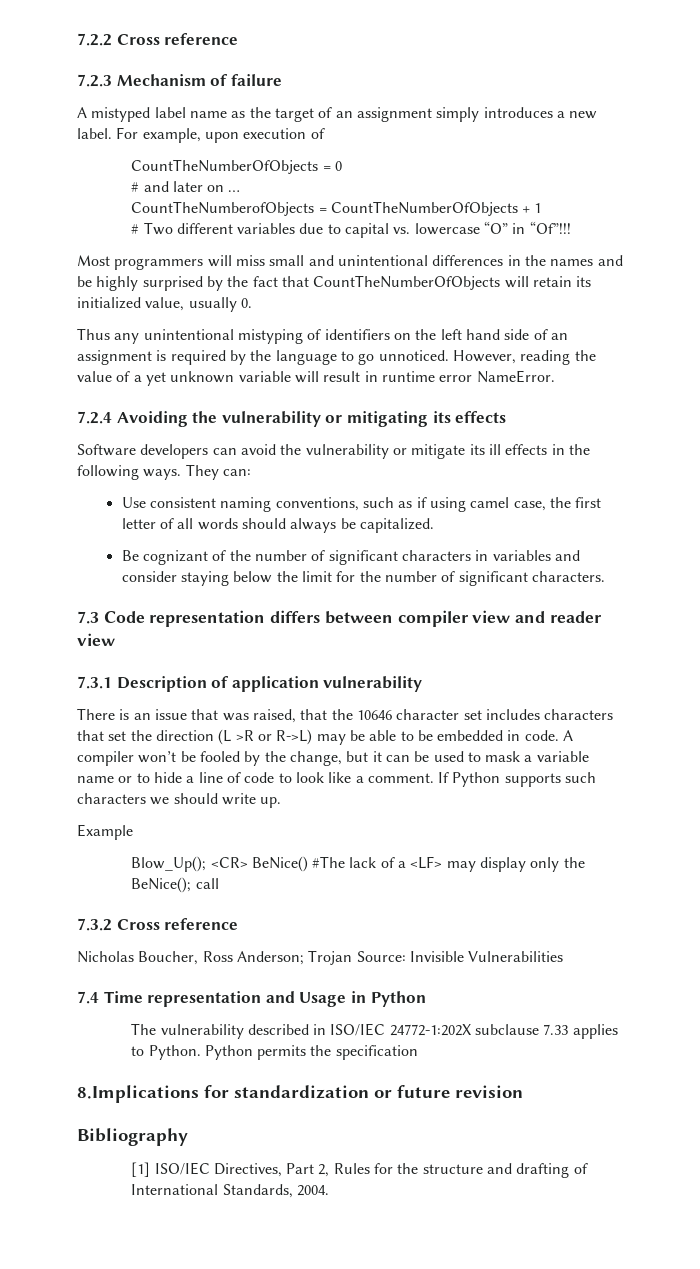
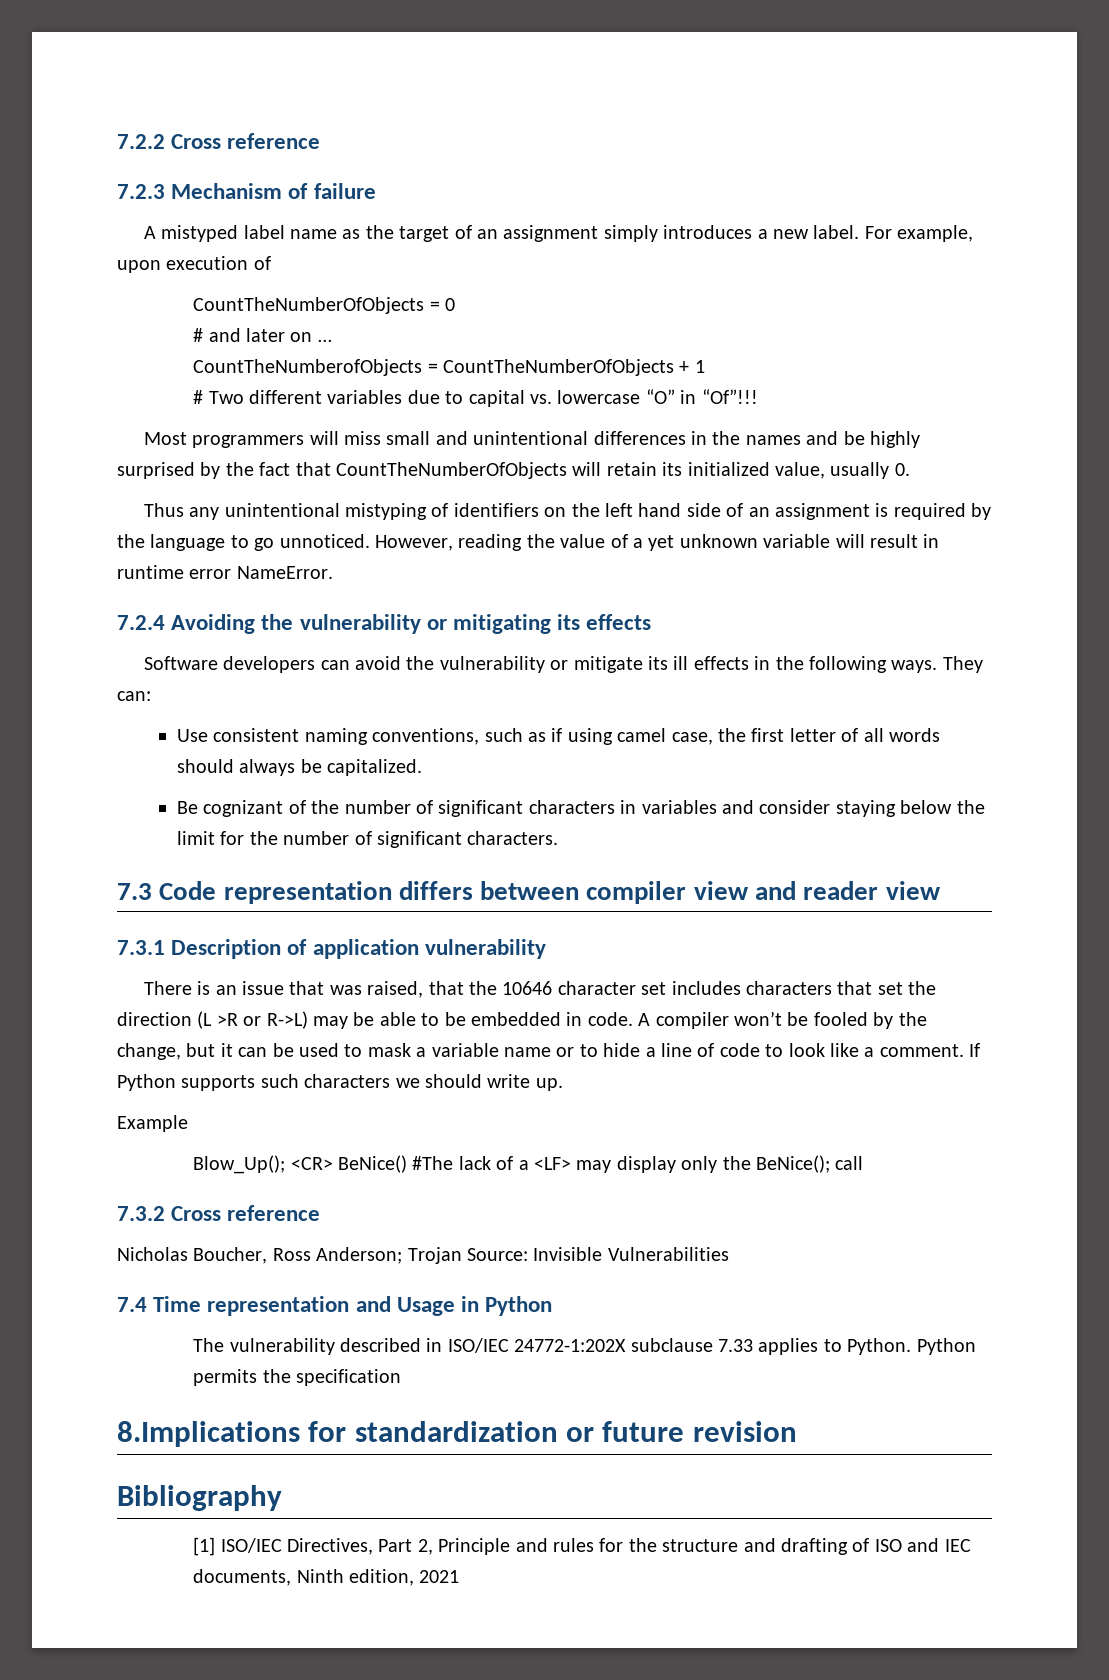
[333,1163,370,1174] Rules -> [438,1538,594,1555] Principle and rules
[131,1184,329,1198] International Standards, 2004. -> [874,1538,971,1552] [193,1569,460,1586] ISO and IEC documents, Ninth edition, 2021

